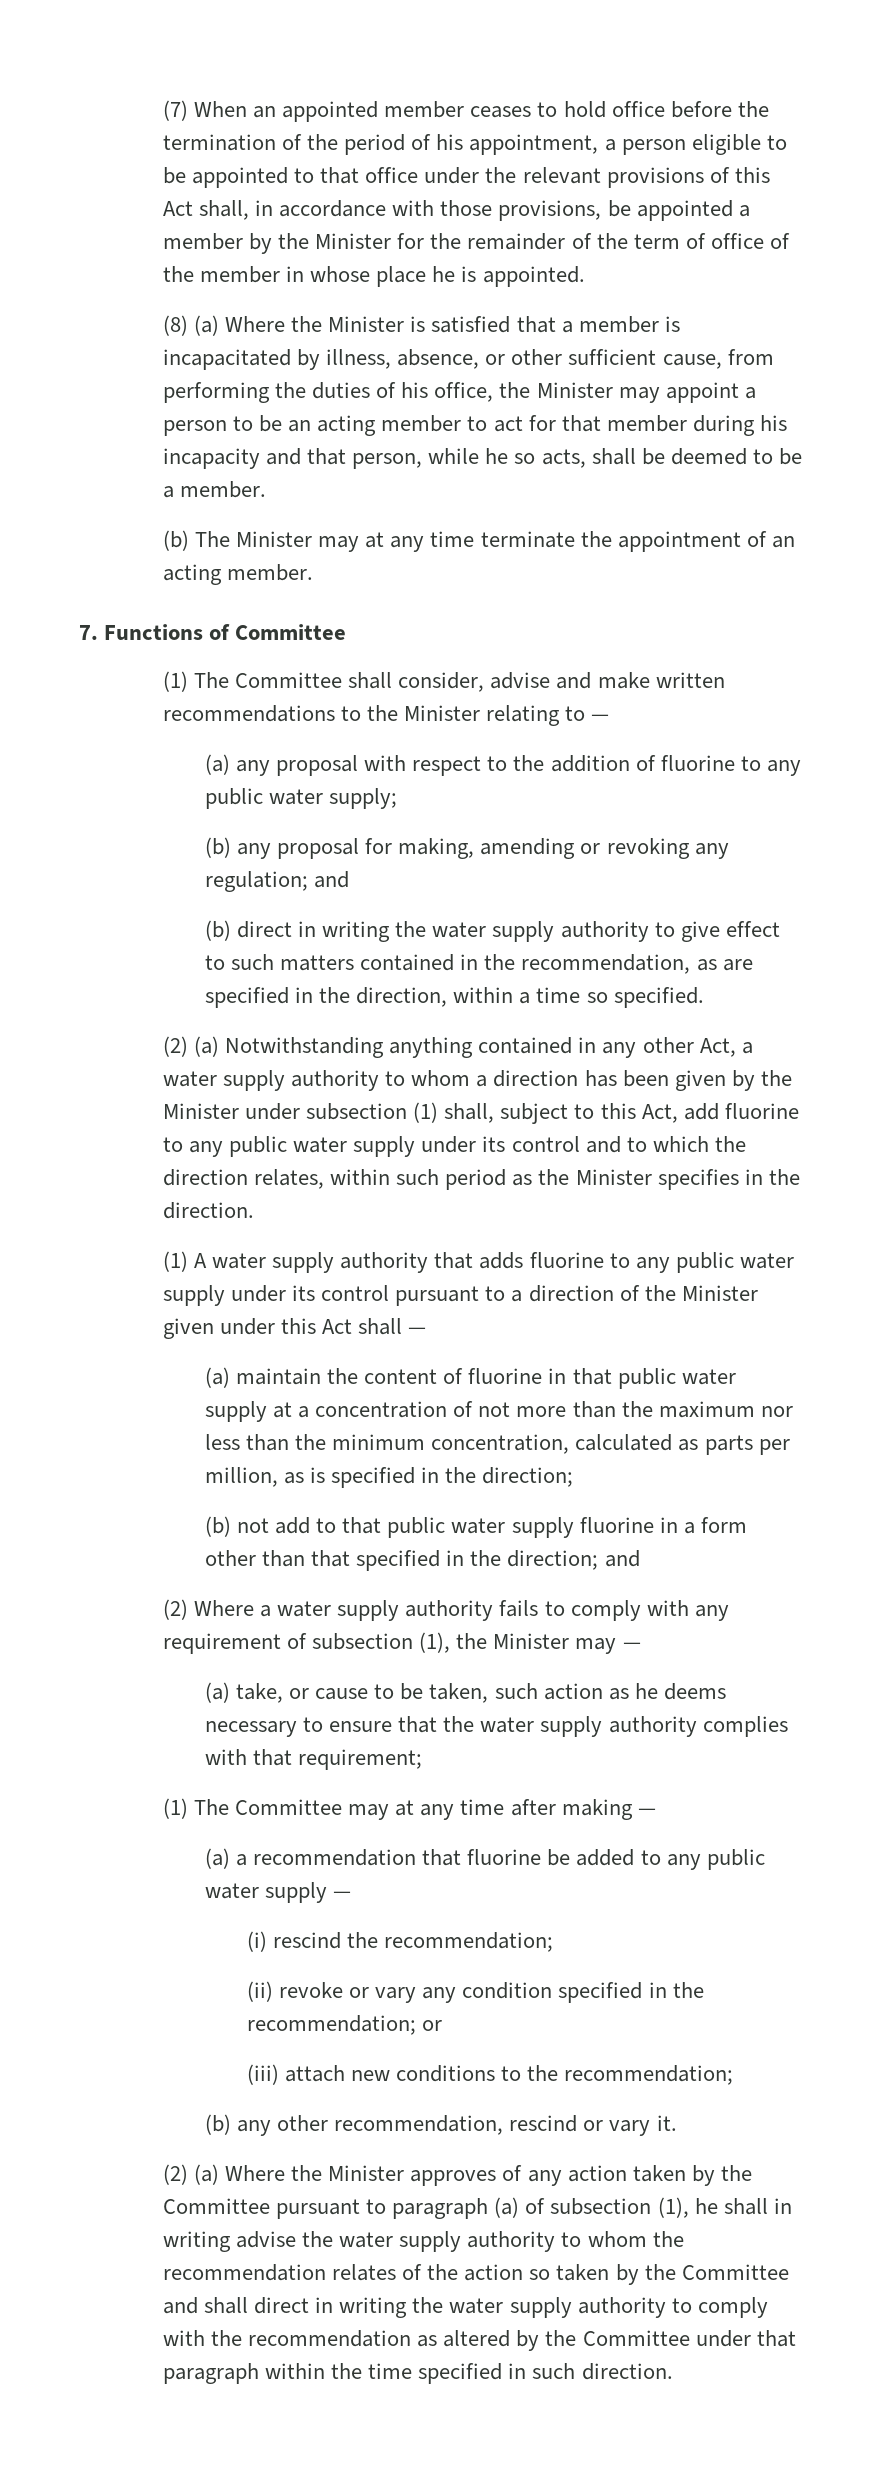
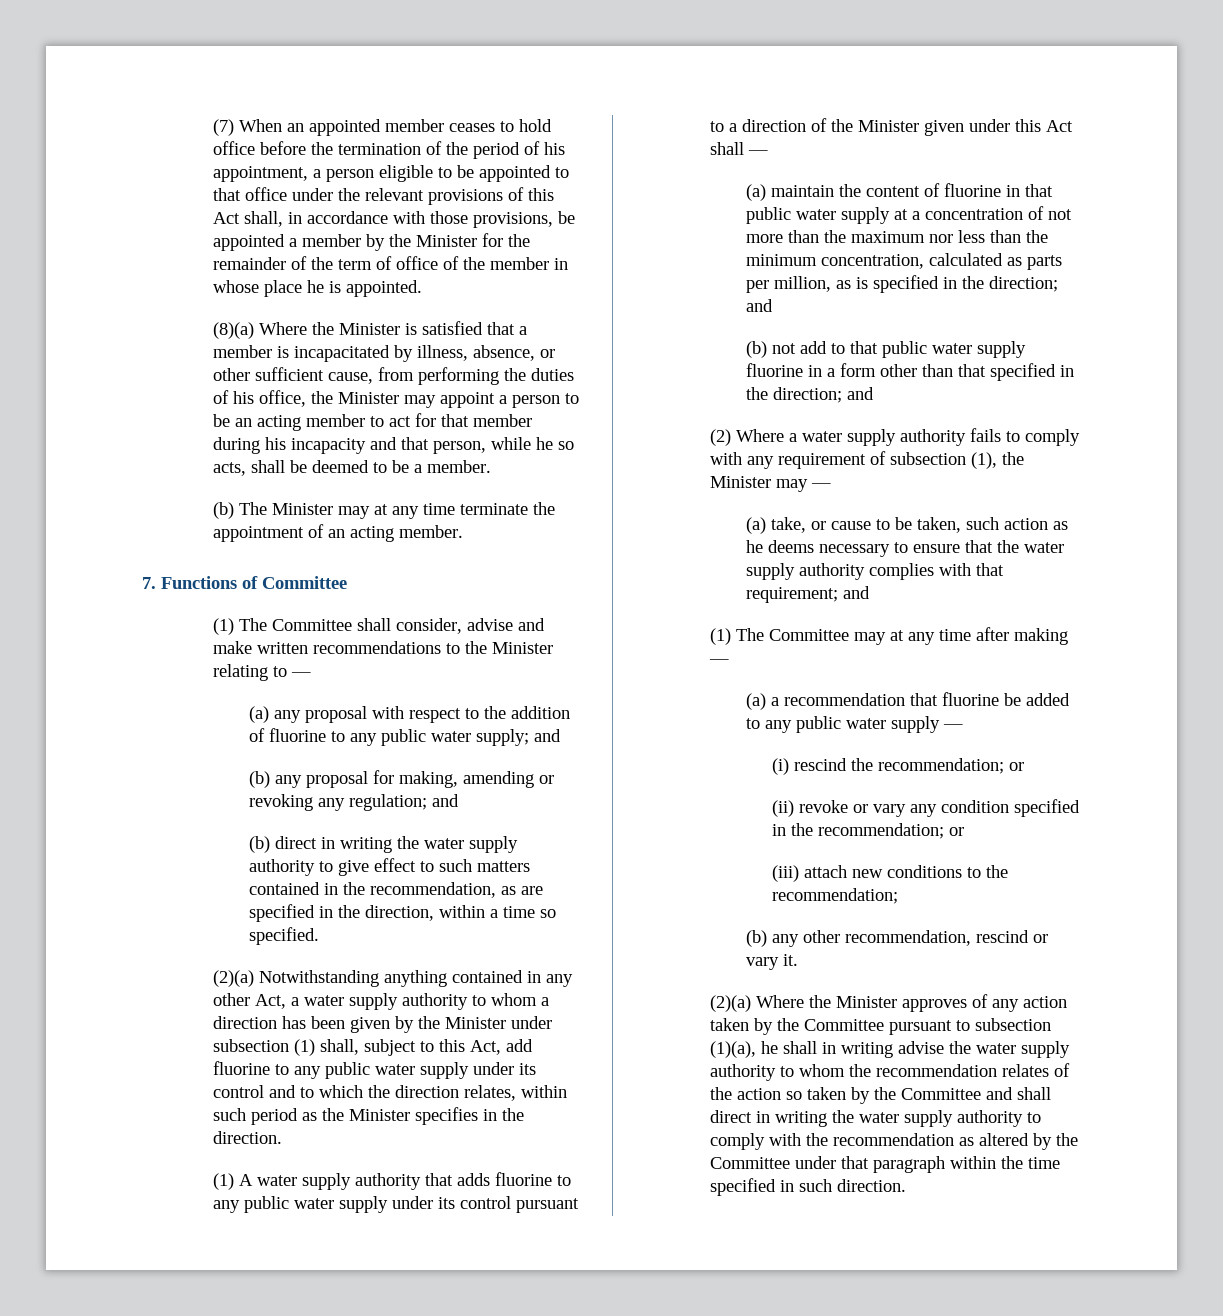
[163,315,220,336] (8) (a) -> [213,322,255,339] (8)(a)
(398, 798) none -> [533,729,561,742] and
[163,1036,220,1057] (2) (a) -> [213,970,255,987] (2)(a)
(574, 1477) none -> [745,299,773,312] and
(423, 1759) none -> [842,586,870,599] and
(554, 1942) none -> [1008,762,1024,771] or
[163,2164,220,2185] (2) (a) -> [710,995,752,1012] (2)(a)
[392,2197,689,2219] paragraph (a) of subsection (1), -> [975,1018,1052,1031] [710,1041,757,1058] subsection (1)(a),

